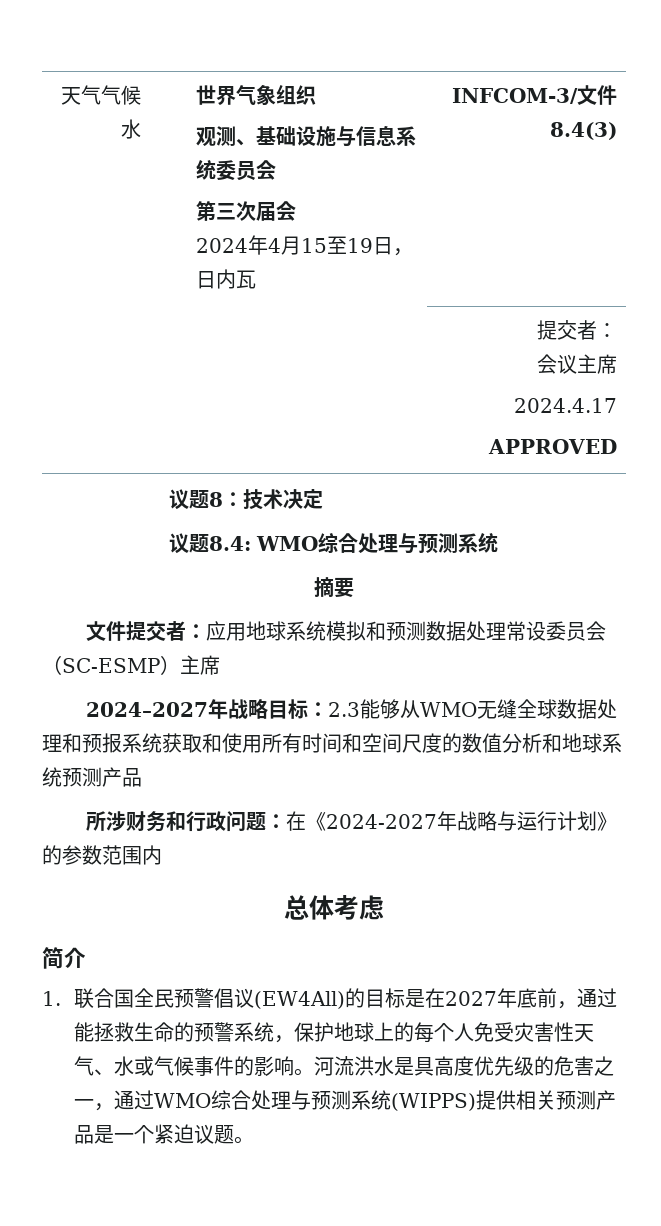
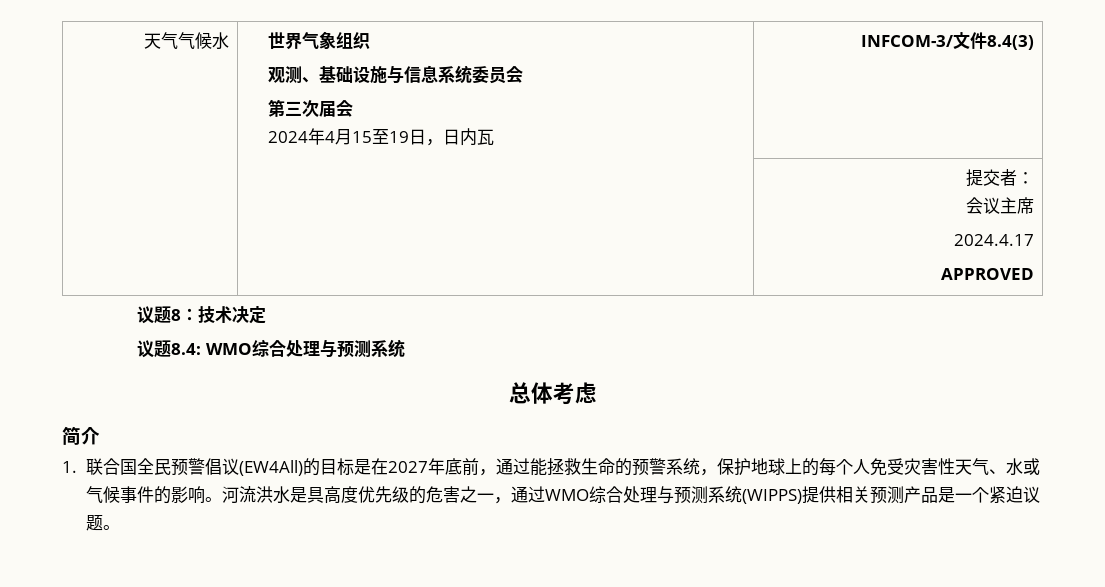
[314,577,354,598] [86,621,607,641] [42,655,220,675] [86,698,618,719] [42,733,622,753] [42,767,142,787] [86,811,618,832] [42,845,162,865] // 摘要 // 文件提交者：应用地球系统模拟和预测数据处理常设委员会（SC-ESMP）主席 // 2024–2027年战略目标：2.3能够从WMO无缝全球数据处理和预报系统获取和使用所有时间和空间尺度的数值分析和地球系统预测产品 // 所涉财务和行政问题：在《2024-2027年战略与运行计划》的参数范围内 -> (405, 348) none

